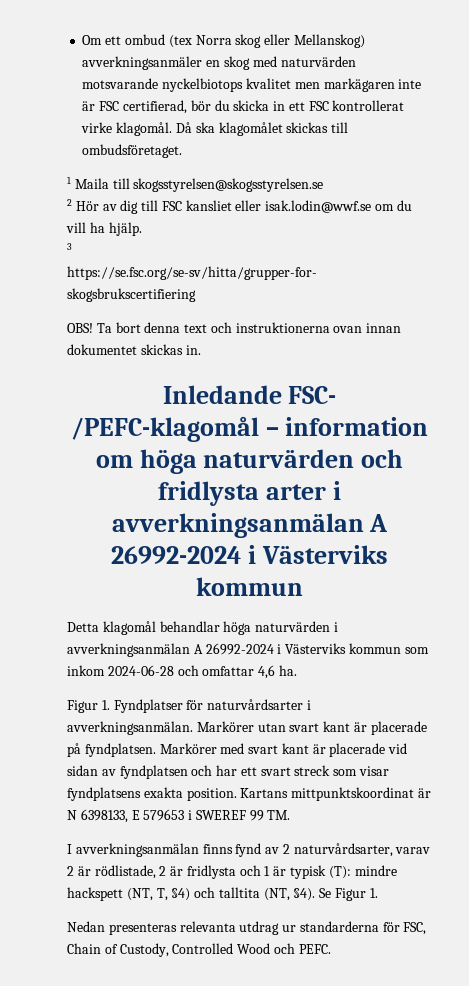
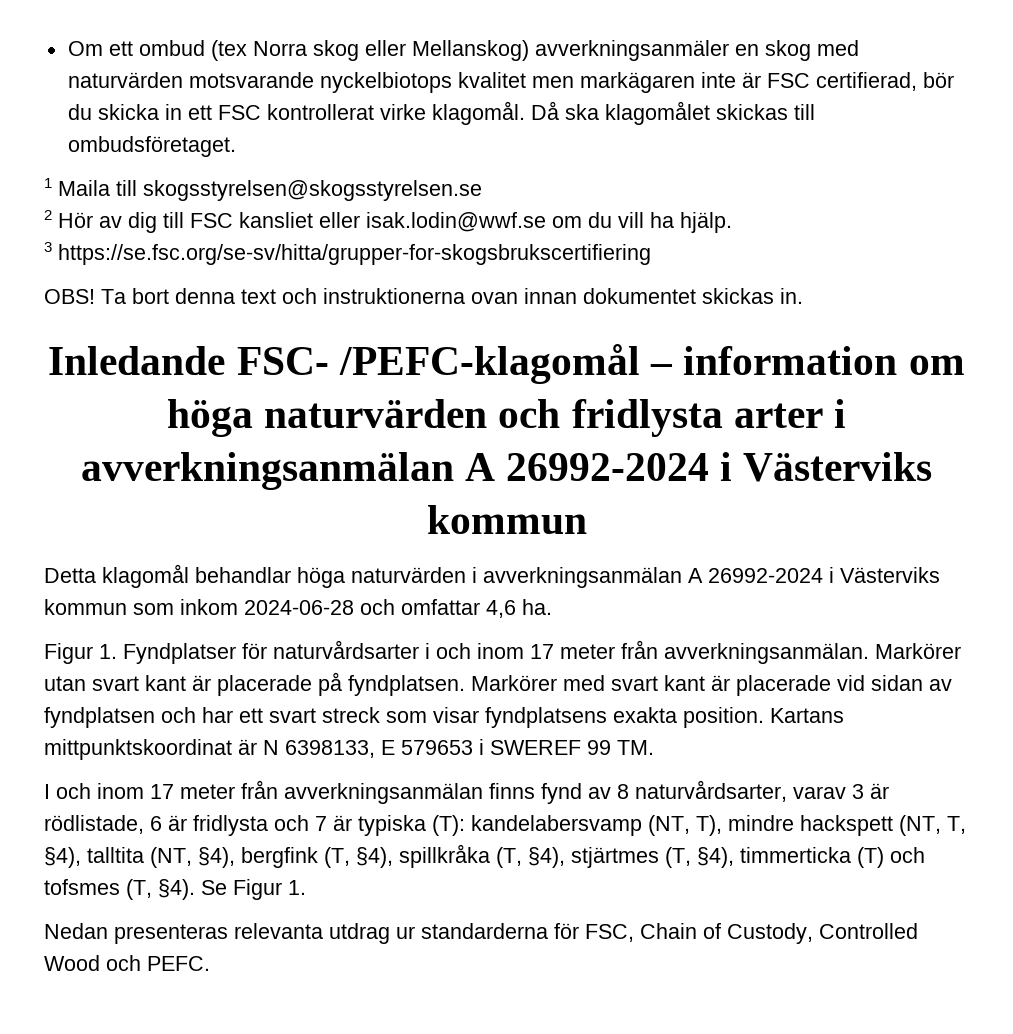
(311, 705) none -> [436,640,658,659] och inom 17 meter från
(72, 849) none -> [56,780,278,799] och inom 17 meter från
[282,844,290,854] 2 -> [617,784,629,799] 8
[67,866,74,876] 2 -> [852,784,864,799] 3
[159,866,167,876] 2 -> [150,816,162,831] 6
[264,865,397,879] [67,887,290,901] 1 är typisk (T): mindre hackspett (NT, T, §4) och talltita (NT, -> [315,815,966,836] [44,844,925,868] [44,879,152,900] 7 är typiska (T): kandelabersvamp (NT, T), mindre hackspett (NT, T, §4), talltita (NT, §4), bergfink (T, §4), spillkråka (T, §4), stjärtmes (T, §4), timmerticka (T) och tofsmes (T,

